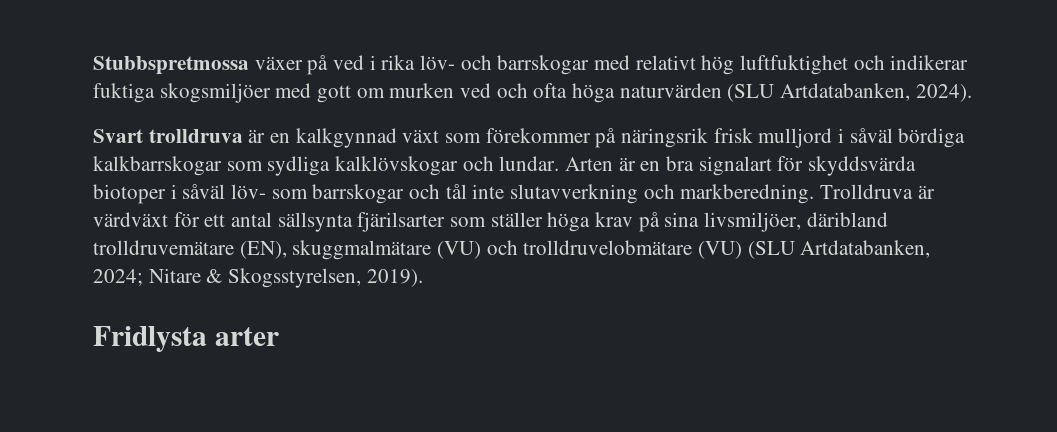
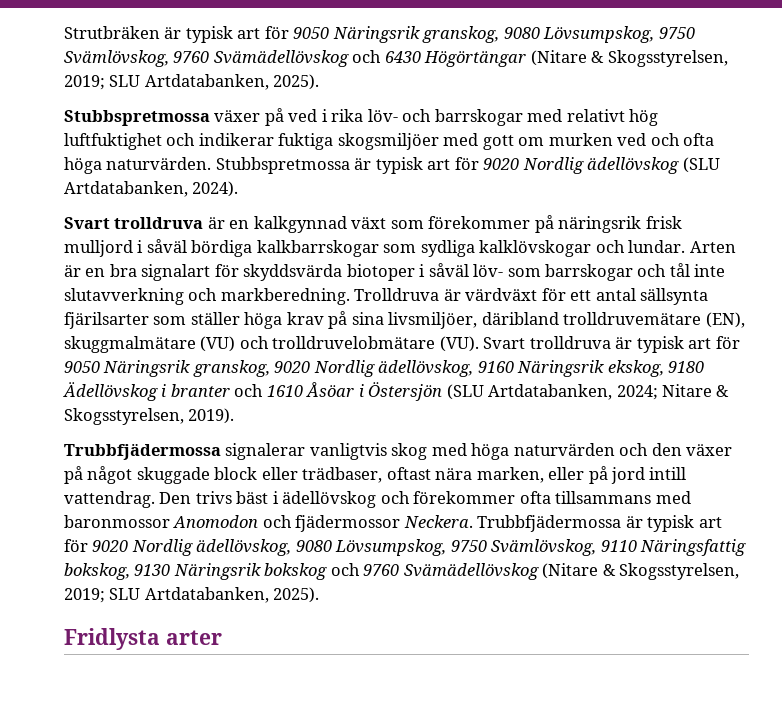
(93, 65) none -> [64,26,695,43] [64,50,728,67] [64,74,320,90] Strutbräken är typisk art för 9050 Näringsrik granskog, 9080 Lövsumpskog, 9750 Svämlövskog, 9760 Svämädellövskog och 6430 Högörtängar (Nitare & Skogsstyrelsen, 2019; SLU Artdatabanken, 2025). //
[619,83,722,98] naturvärden -> [106,157,680,174] naturvärden. Stubbspretmossa är typisk art för 9020 Nordlig ädellövskog
[698,241,743,259] (VU) -> [439,336,740,353] [64,360,705,377] [63,382,443,401] (VU). Svart trolldruva är typisk art för 9050 Näringsrik granskog, 9020 Nordlig ädellövskog, 9160 Näringsrik ekskog, 9180 Ädellövskog i branter och 1610 Åsöar i Östersjön
(423, 278) none -> [64,443,733,460] [64,466,687,484] [64,491,691,508] [64,515,722,532] [64,539,747,556] [64,563,740,580] [64,587,320,603] // Trubbfjädermossa signalerar vanligtvis skog med höga naturvärden och den växer på något skuggade block eller trädbaser, oftast nära marken, eller på jord intill vattendrag. Den trivs bäst i ädellövskog och förekommer ofta tillsammans med baronmossor Anomodon och fjädermossor Neckera. Trubbfjädermossa är typisk art för 9020 Nordlig ädellövskog, 9080 Lövsumpskog, 9750 Svämlövskog, 9110 Näringsfattig bokskog, 9130 Näringsrik bokskog och 9760 Svämädellövskog (Nitare & Skogsstyrelsen, 2019; SLU Artdatabanken, 2025).

